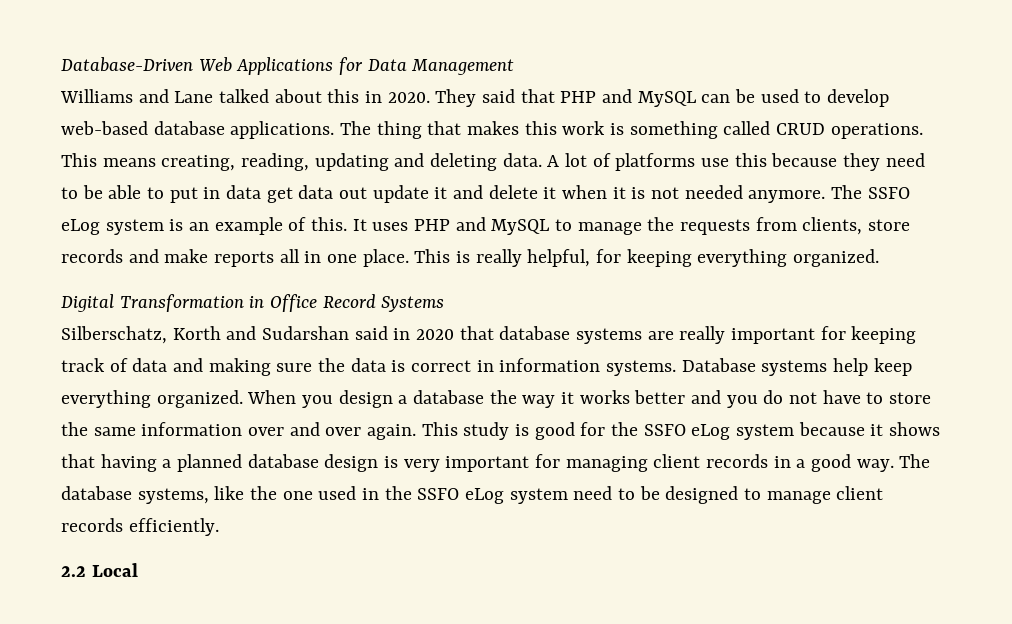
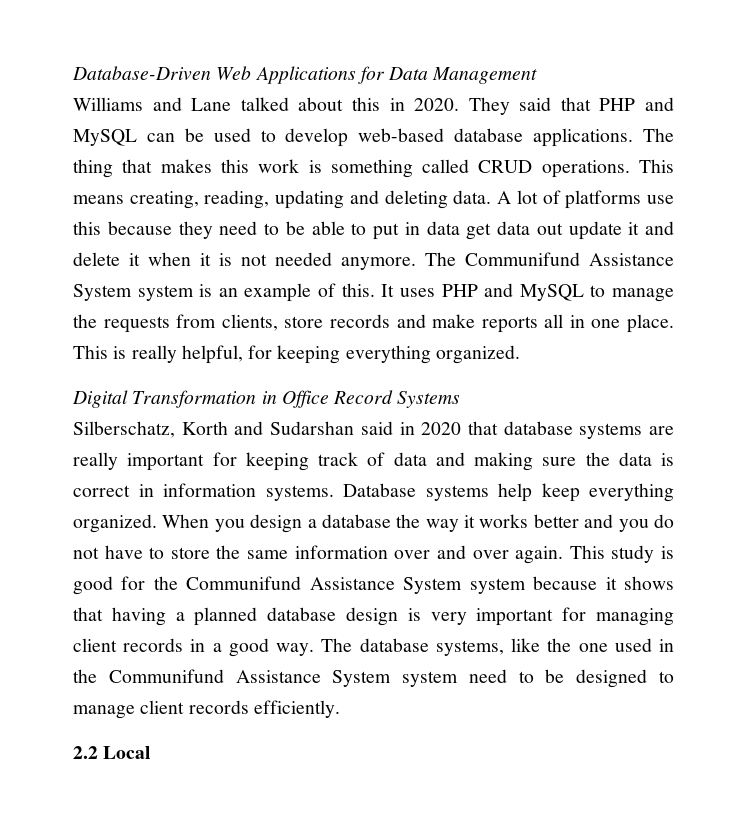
[867,187,910,199] [61,219,100,235] SSFO eLog -> [465,252,674,266] [73,284,132,301] Communifund Assistance System
[643,424,731,440] SSFO eLog -> [186,576,463,594] Communifund Assistance System
[417,488,505,504] SSFO eLog -> [108,669,392,687] Communifund Assistance System

